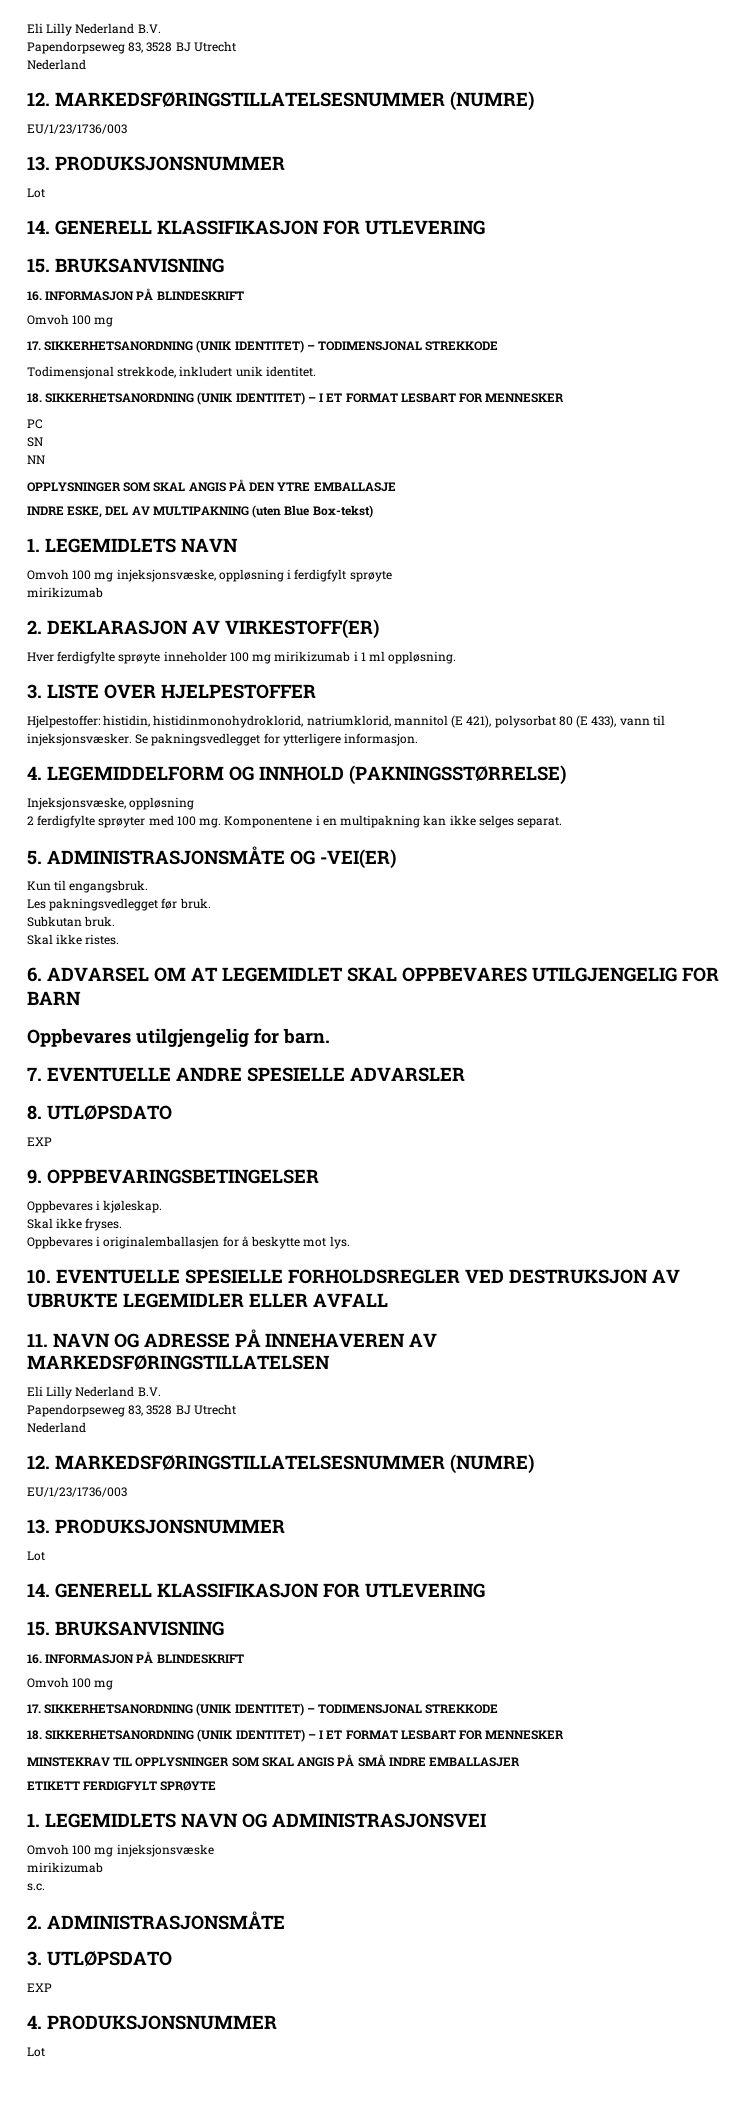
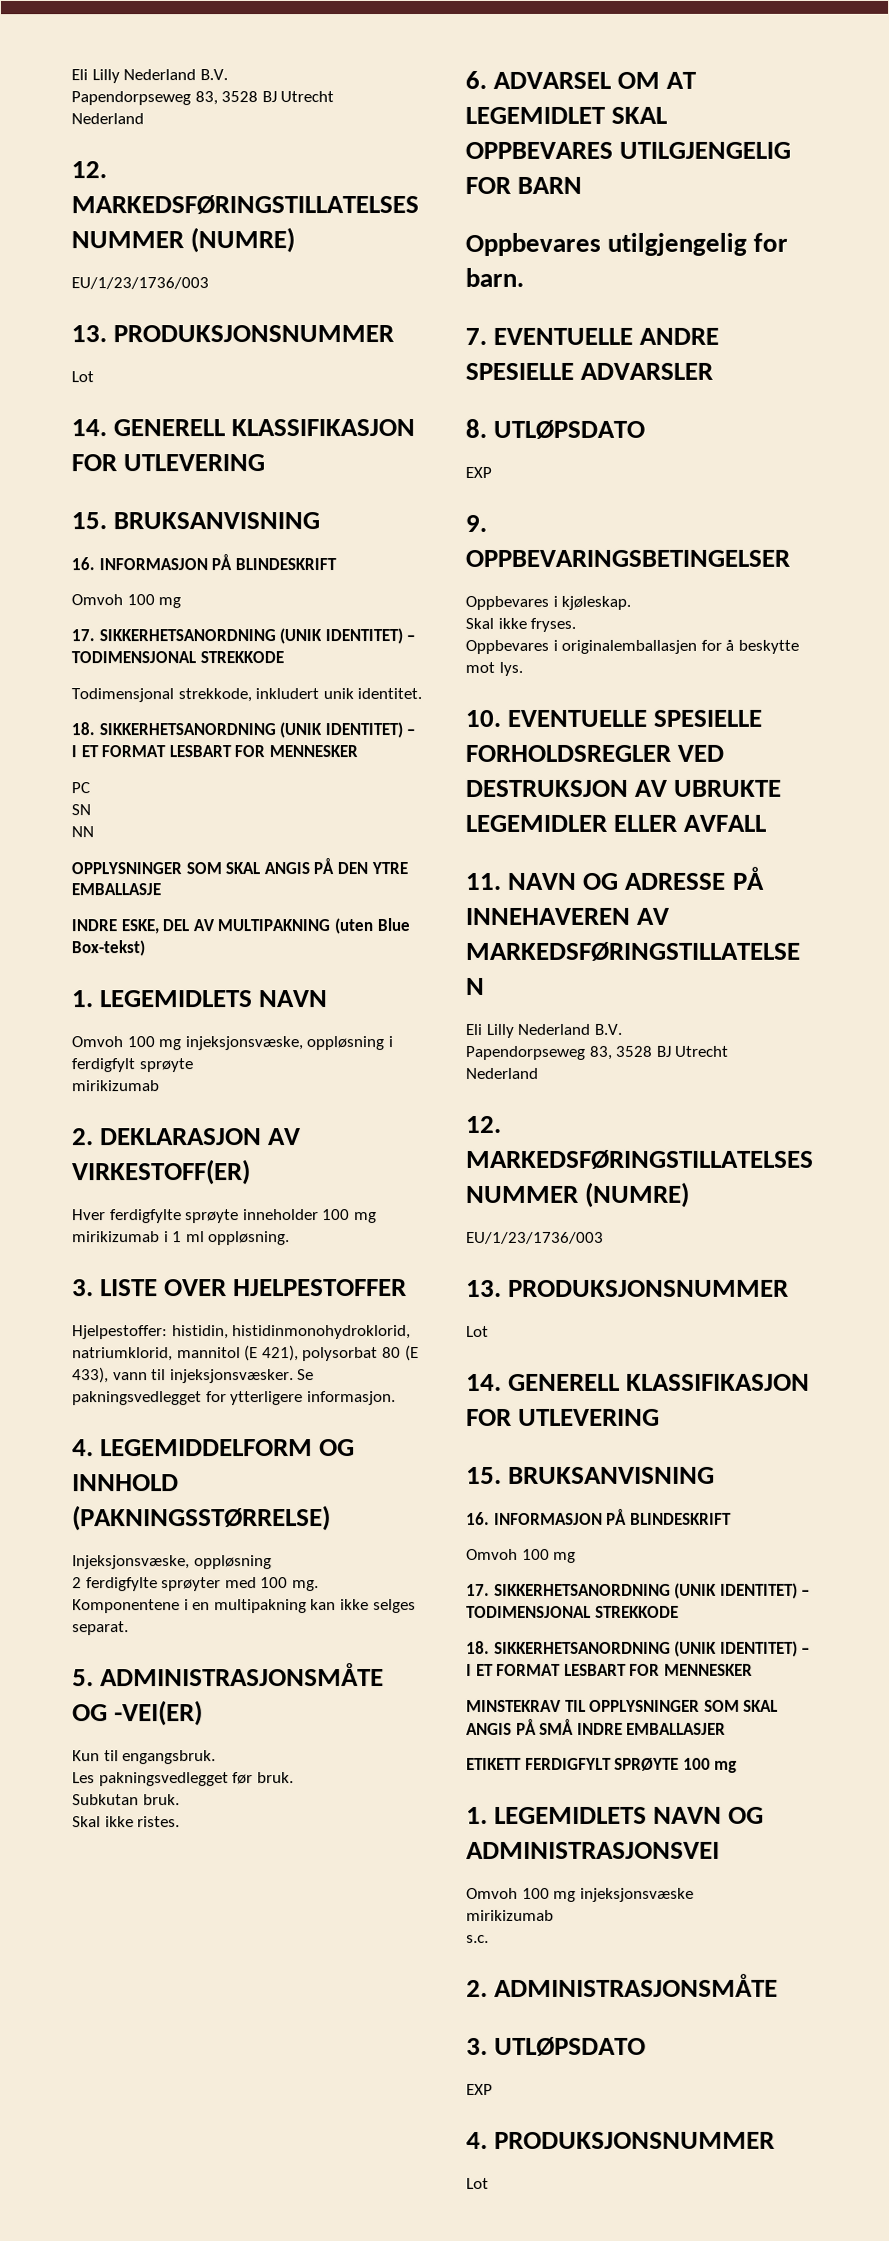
(217, 1786) none -> [682,1757,738,1773] 100 mg

